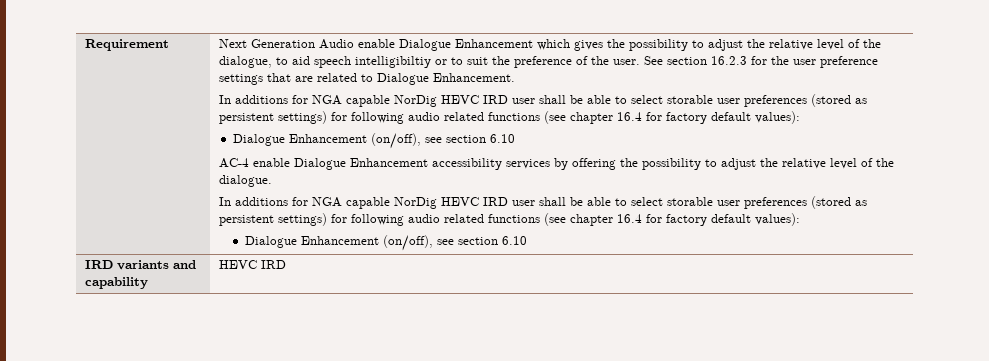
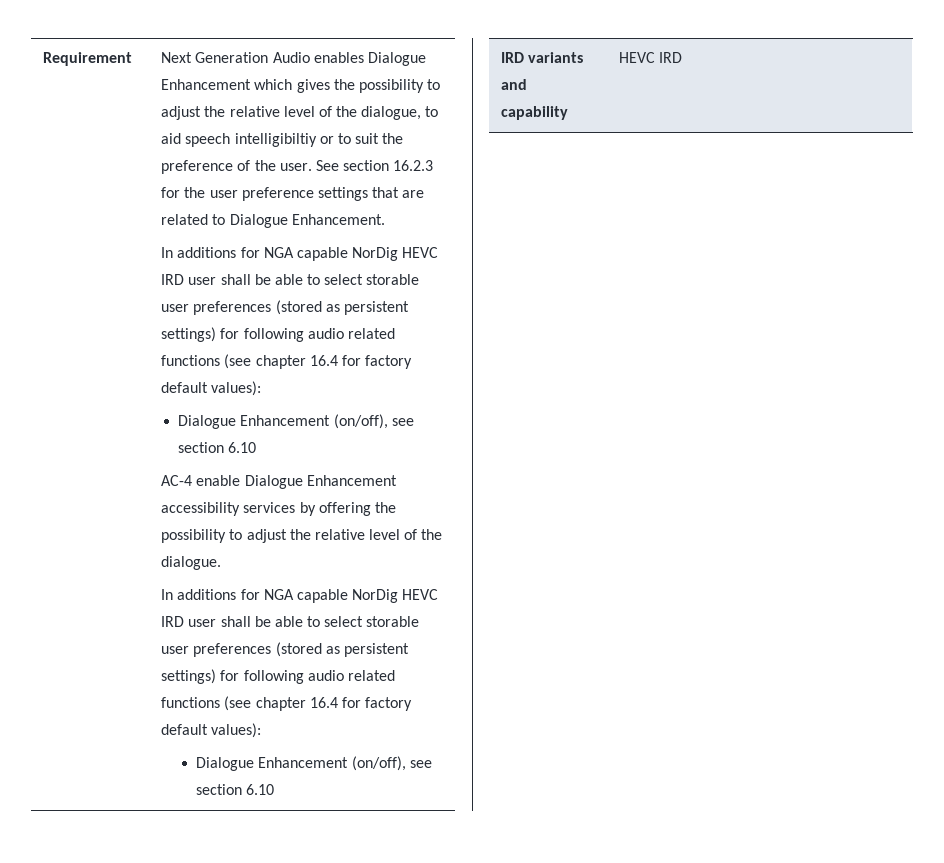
[357,39,395,48] enable -> [313,52,364,63] enables

